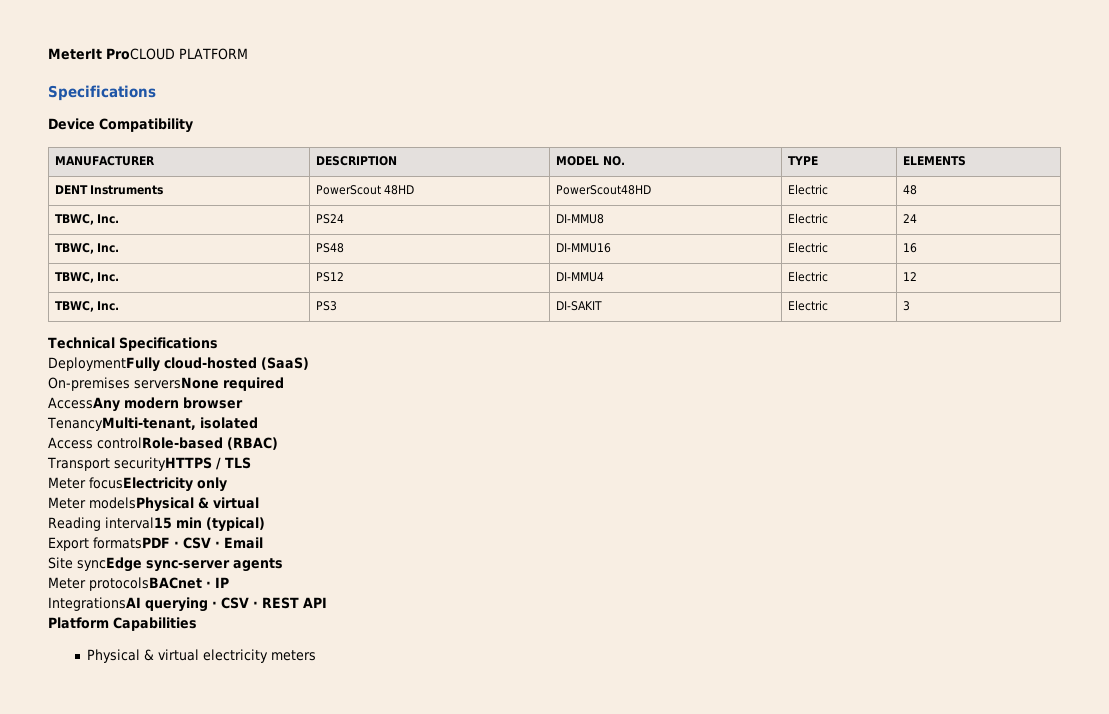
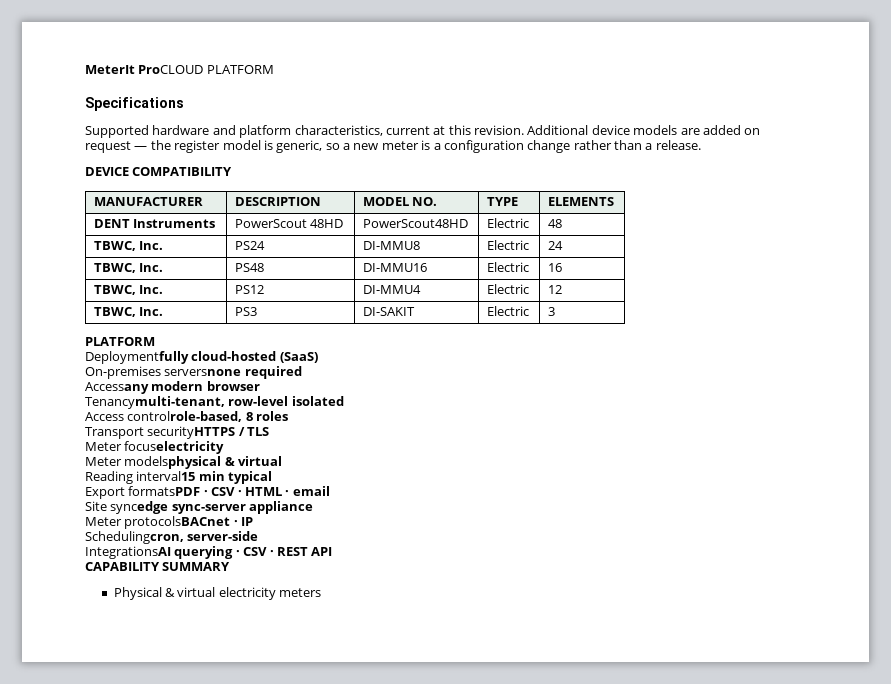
[48,118,193,133] Device Compatibility -> [85,125,761,138] [85,140,701,153] [85,167,233,176] Supported hardware and platform characteristics, current at this revision. Additional device models are added on request — the register model is generic, so a new meter is a configuration change rather than a release. // DEVICE COMPATIBILITY
[48,337,218,351] [48,357,160,372] Technical Specifications // DeploymentFully -> [85,337,155,346] [85,351,189,364] PLATFORM // Deploymentfully
[134,377,219,389] serversNone -> [164,369,242,376] serversnone
[48,397,120,412] AccessAny -> [85,382,149,394] Accessany
[47,417,196,431] TenancyMulti-tenant, -> [85,396,289,409] Tenancymulti-tenant, row-level
[97,437,278,450] controlRole-based (RBAC) -> [127,411,289,422] controlrole-based, 8 roles
[89,477,227,492] [48,497,194,512] focusElectricity only // Meter modelsPhysical -> [124,441,225,454] [85,456,222,469] focuselectricity // Meter modelsphysical
[206,517,265,532] (typical) -> [228,471,273,484] typical
[224,537,263,549] [48,557,283,572] Email // Site syncEdge sync-server agents -> [244,486,330,496] [85,501,314,514] HTML · email // Site syncedge sync-server appliance
(229, 582) none -> [85,531,259,544] // Schedulingcron, server-side
[48,617,197,631] Platform Capabilities -> [85,562,231,571] CAPABILITY SUMMARY

